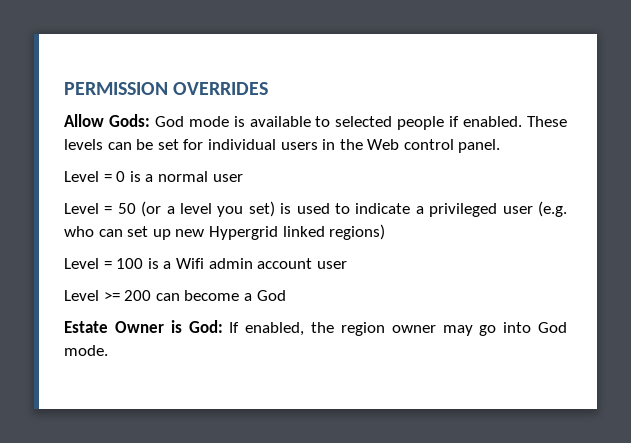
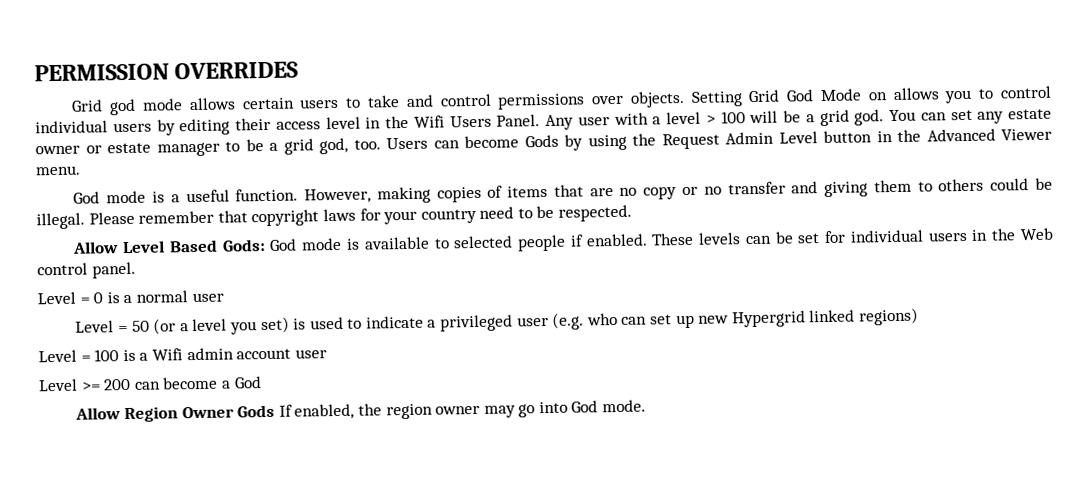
[64,114,104,127] // Allow -> [71,85,1052,116] [35,108,1052,136] [35,128,1052,157] [35,165,81,176] [73,177,1053,204] [36,204,633,230] [72,239,218,254] // Grid god mode allows certain users to take and control permissions over objects. Setting Grid God Mode on allows you to control individual users by editing their access level in the Wifi Users Panel. Any user with a level > 100 will be a grid god. You can set any estate owner or estate manager to be a grid god, too. Users can become Gods by using the Request Admin Level button in the Advanced Viewer menu. // God mode is a useful function. However, making copies of items that are no copy or no transfer and giving them to others could be illegal. Please remember that copyright laws for your country need to be respected. // Allow Level Based
[64,320,223,333] Estate Owner is God: -> [75,404,276,423] Allow Region Owner Gods

